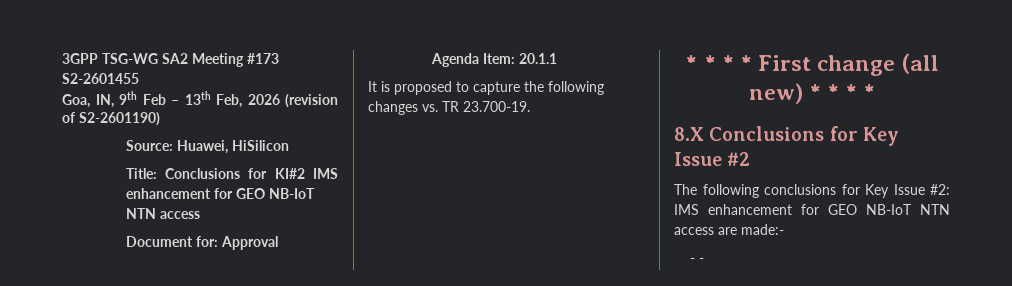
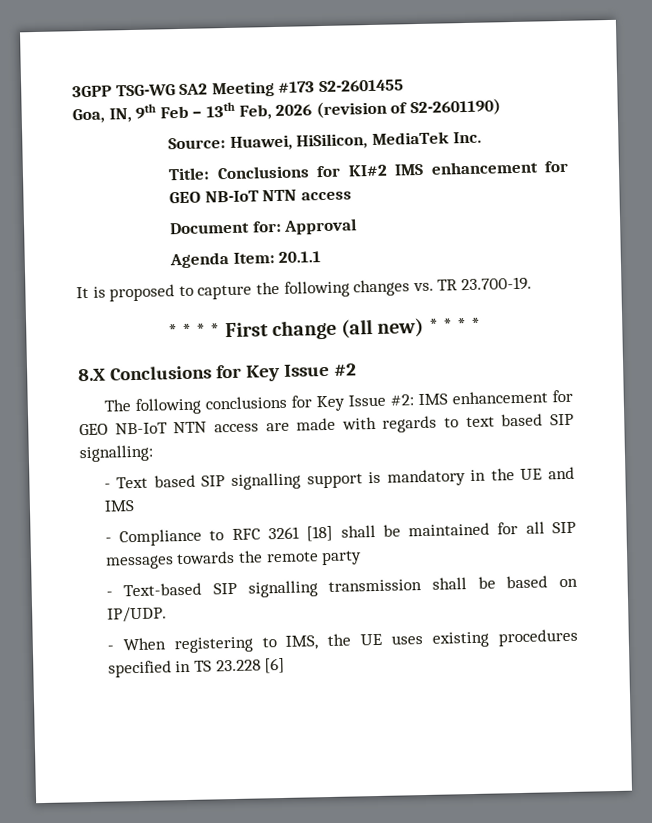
[231,140,289,151] HiSilicon -> [296,131,482,150] HiSilicon, MediaTek Inc.
[741,224,784,235] [689,258,704,263] made:- // - - -> [296,413,574,433] [79,444,153,463] [103,466,575,490] [103,500,135,512] [104,521,576,547] [104,550,363,570] [105,575,578,598] [106,606,167,623] [106,628,578,654] [107,657,286,678] made with regards to text based SIP signalling: // - Text based SIP signalling support is mandatory in the UE and IMS // - Compliance to RFC 3261 [18] shall be maintained for all SIP messages towards the remote party // - Text-based SIP signalling transmission shall be based on IP/UDP. // - When registering to IMS, the UE uses existing procedures specified in TS 23.228 [6]

